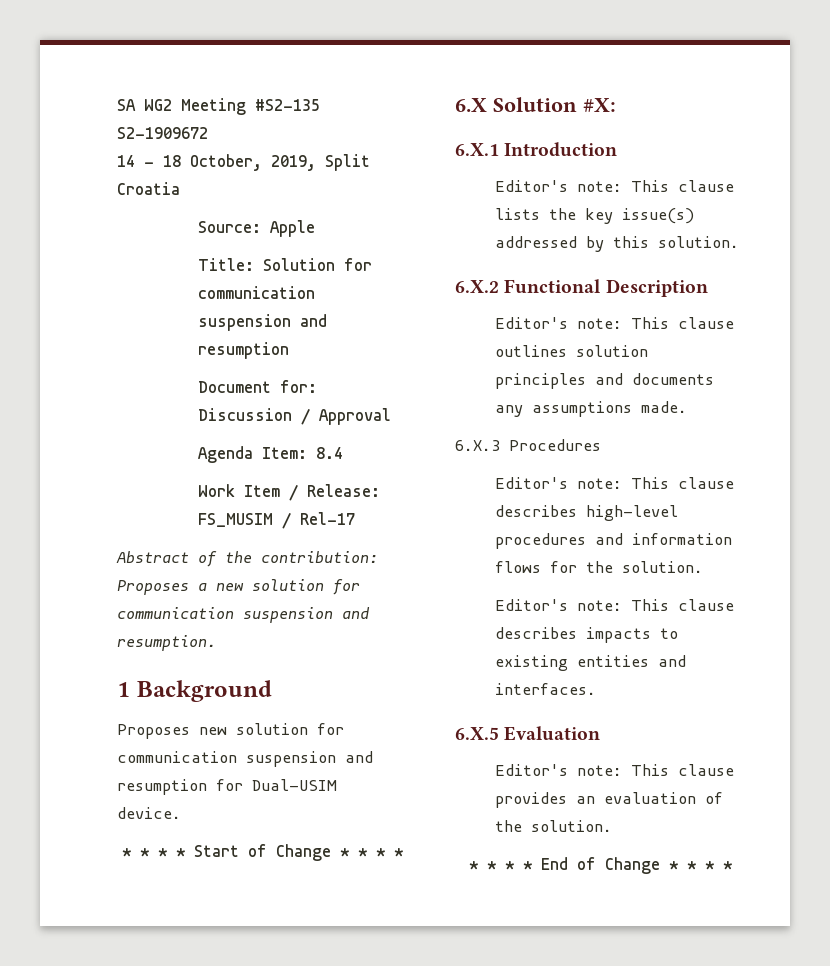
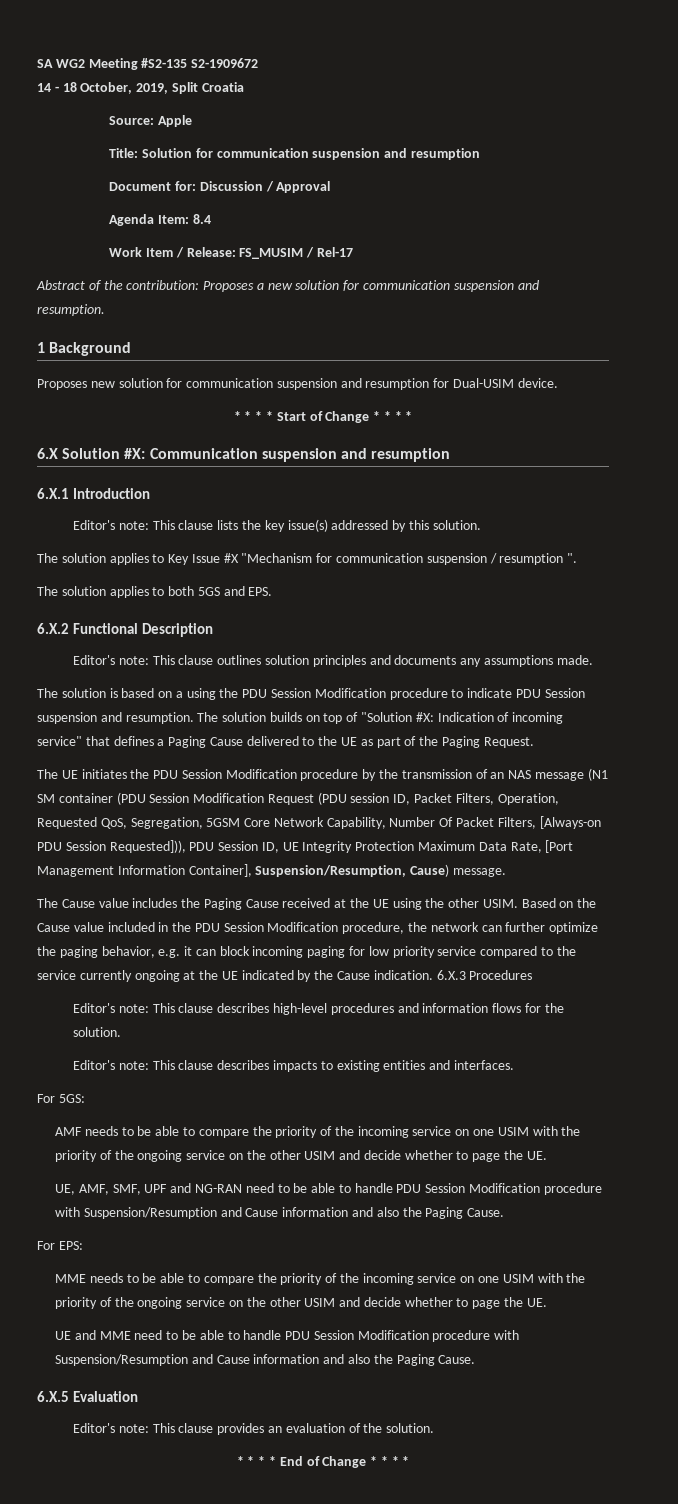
(616, 105) none -> [149,448,451,462] Communication suspension and resumption
(740, 242) none -> [37,553,578,565] [37,586,273,598] // The solution applies to Key Issue #X "Mechanism for communication suspension / resumption ". // The solution applies to both 5GS and EPS.
(688, 407) none -> [37,688,585,700] [37,712,564,724] [37,736,534,748] [37,768,608,781] [37,792,559,805] [37,816,601,829] [37,840,574,853] [37,864,506,877] [37,898,597,910] [37,922,599,934] [37,946,576,958] [37,970,433,982] The solution is based on a using the PDU Session Modification procedure to indicate PDU Session suspension and resumption. The solution builds on top of "Solution #X: Indication of incoming service" that defines a Paging Cause delivered to the UE as part of the Paging Request. // The UE initiates the PDU Session Modification procedure by the transmission of an NAS message (N1 SM container (PDU Session Modification Request (PDU session ID, Packet Filters, Operation, Requested QoS, Segregation, 5GSM Core Network Capability, Number Of Packet Filters, [Always-on PDU Session Requested])), PDU Session ID, UE Integrity Protection Maximum Data Rate, [Port Management Information Container], Suspension/Resumption, Cause) message. // The Cause value includes the Paging Cause received at the UE using the other USIM. Based on the Cause value included in the PDU Session Modification procedure, the network can further optimize the paging behavior, e.g. it can block incoming paging for low priority service compared to the service currently ongoing at the UE indicated by the Cause indication.
(597, 689) none -> [37,1094,85,1103] [55,1126,581,1138] [55,1150,547,1162] [55,1183,602,1195] [55,1207,505,1219] [37,1241,83,1250] [55,1273,586,1285] [55,1297,547,1309] [55,1330,520,1342] [55,1354,476,1366] // For 5GS: // AMF needs to be able to compare the priority of the incoming service on one USIM with the priority of the ongoing service on the other USIM and decide whether to page the UE. // UE, AMF, SMF, UPF and NG-RAN need to be able to handle PDU Session Modification procedure with Suspension/Resumption and Cause information and also the Paging Cause. // For EPS: // MME needs to be able to compare the priority of the incoming service on one USIM with the priority of the ongoing service on the other USIM and decide whether to page the UE. // UE and MME need to be able to handle PDU Session Modification procedure with Suspension/Resumption and Cause information and also the Paging Cause.

